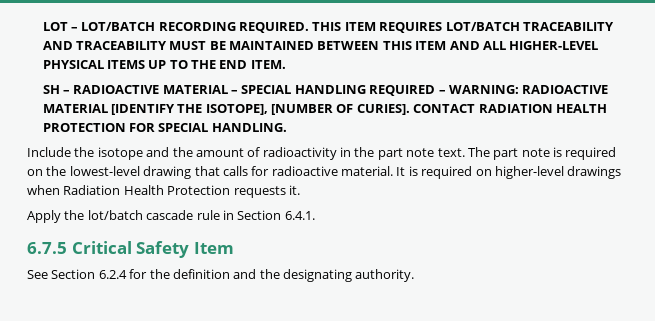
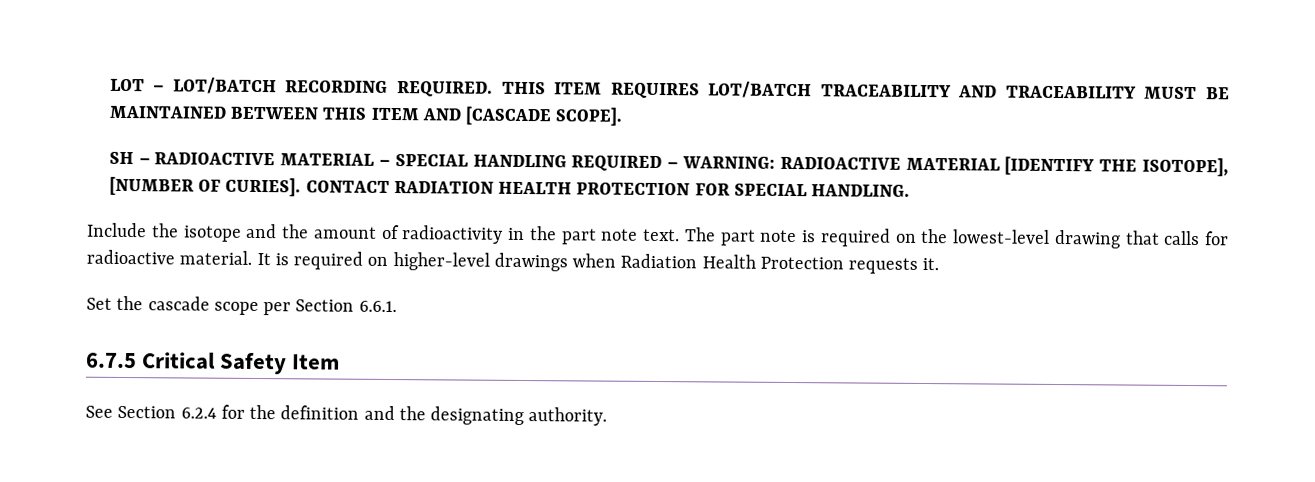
[482,41,599,50] [42,60,286,69] ALL HIGHER-LEVEL PHYSICAL ITEMS UP TO THE END ITEM. -> [465,106,623,126] [CASCADE SCOPE].
[27,210,315,223] Apply the lot/batch cascade rule in Section 6.4.1. -> [86,295,397,316] Set the cascade scope per Section 6.6.1.

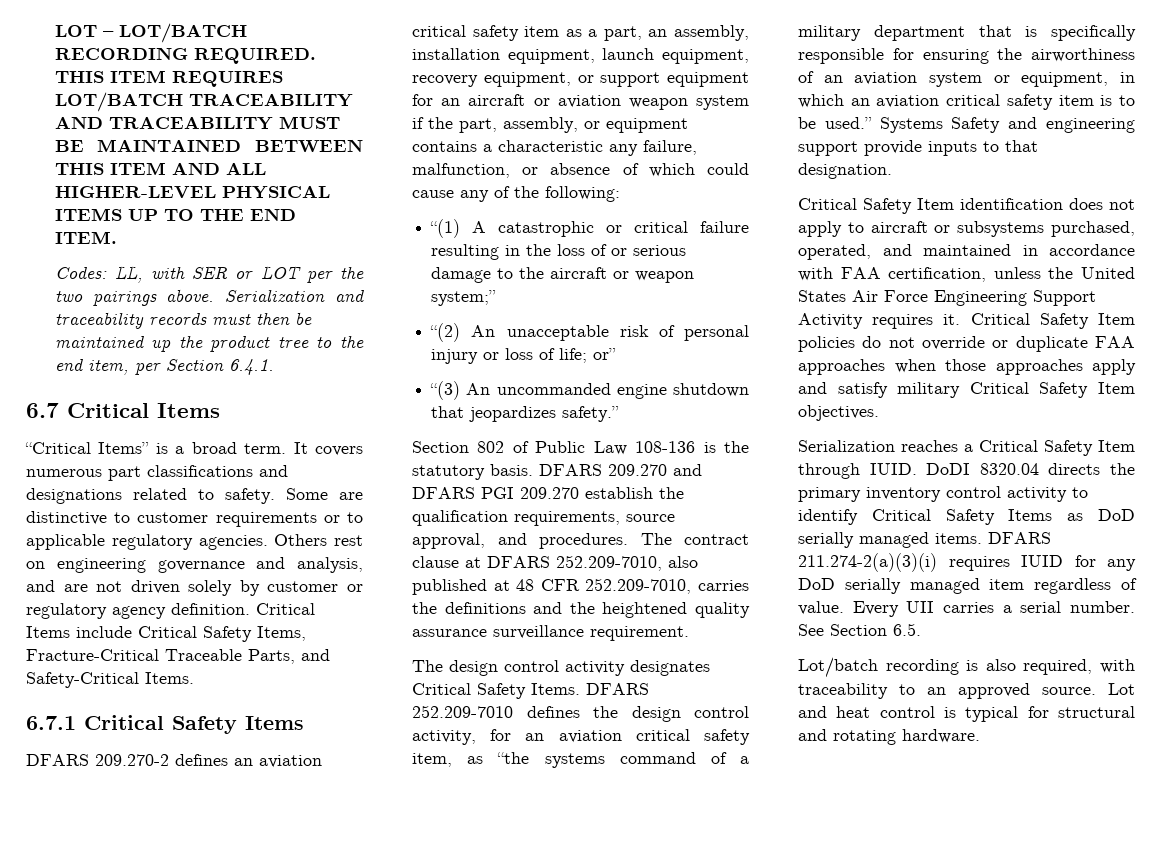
[465,106,623,126] [108,151,1229,177] [108,176,911,197] [87,222,1229,249] [86,249,940,274] [86,295,397,316] [86,352,341,375] [85,404,608,426] [CASCADE SCOPE]. // SH – RADIOACTIVE MATERIAL – SPECIAL HANDLING REQUIRED – WARNING: RADIOACTIVE MATERIAL [IDENTIFY THE ISOTOPE], [NUMBER OF CURIES]. CONTACT RADIATION HEALTH PROTECTION FOR SPECIAL HANDLING. // Include the isotope and the amount of radioactivity in the part note text. The part note is required on the lowest-level drawing that calls for radioactive material. It is required on higher-level drawings when Radiation Health Protection requests it. // Set the cascade scope per Section 6.6.1. // 6.7.5 Critical Safety Item // See Section 6.2.4 for the definition and the designating authority. -> [225,162,266,175] [54,185,330,199] [54,208,296,221] [54,231,117,244] [54,266,364,283] [54,289,365,306] [54,312,312,329] [54,335,364,352] [54,358,274,375] [26,403,220,418] [25,442,363,456] [26,465,288,481] [26,488,363,504] [26,511,363,527] [26,534,363,550] [26,557,363,573] [26,580,363,596] [26,603,315,619] [26,626,306,642] [26,649,330,664] [26,672,194,688] [26,715,304,734] [26,754,322,768] [412,25,749,41] [412,48,749,64] [412,72,749,87] [412,94,749,110] [412,117,688,133] [412,140,697,156] [412,163,749,178] [412,186,620,202] [430,219,749,238] [431,244,687,260] [431,267,695,283] [431,290,497,306] [430,323,749,342] [431,348,617,364] [430,381,749,400] [431,406,620,422] [412,441,749,455] [412,464,702,480] [412,487,684,499] [412,510,675,526] [412,533,749,549] [412,555,698,571] [412,578,749,595] [412,602,750,618] [412,625,689,641] [412,660,710,676] [412,683,649,699] [412,705,749,722] [412,729,750,745] [412,752,749,768] [798,25,1136,41] [798,48,1135,64] [798,71,1135,87] [798,94,1135,110] [798,117,1135,133] [798,140,1038,156] [798,163,892,179] [798,198,1135,214] [798,221,1135,237] [798,244,1135,260] [798,267,1135,282] [798,290,1096,306] [798,313,1135,329] [798,336,1135,352] [798,359,1136,375] [798,382,1135,398] [798,405,879,421] [798,440,1135,456] [798,463,1135,479] [798,486,1088,502] [798,509,1135,525] [798,532,1051,548] [798,553,1136,572] [798,578,1137,594] [798,601,1135,617] [798,623,921,636] [798,657,1135,678] [798,683,1135,699] [798,706,1135,722] [798,729,980,745] ALL HIGHER-LEVEL PHYSICAL ITEMS UP TO THE END ITEM. // Codes: LL, with SER or LOT per the two pairings above. Serialization and traceability records must then be maintained up the product tree to the end item, per Section 6.4.1. // 6.7 Critical Items // “Critical Items” is a broad term. It covers numerous part classifications and designations related to safety. Some are distinctive to customer requirements or to applicable regulatory agencies. Others rest on engineering governance and analysis, and are not driven solely by customer or regulatory agency definition. Critical Items include Critical Safety Items, Fracture-Critical Traceable Parts, and Safety-Critical Items. // 6.7.1 Critical Safety Items // DFARS 209.270-2 defines an aviation critical safety item as a part, an assembly, installation equipment, launch equipment, recovery equipment, or support equipment for an aircraft or aviation weapon system if the part, assembly, or equipment contains a characteristic any failure, malfunction, or absence of which could cause any of the following: // “(1) A catastrophic or critical failure resulting in the loss of or serious damage to the aircraft or weapon system;” // “(2) An unacceptable risk of personal injury or loss of life; or” // “(3) An uncommanded engine shutdown that jeopardizes safety.” // Section 802 of Public Law 108-136 is the statutory basis. DFARS 209.270 and DFARS PGI 209.270 establish the qualification requirements, source approval, and procedures. The contract clause at DFARS 252.209-7010, also published at 48 CFR 252.209-7010, carries the definitions and the heightened quality assurance surveillance requirement. // The design control activity designates Critical Safety Items. DFARS 252.209-7010 defines the design control activity, for an aviation critical safety item, as “the systems command of a military department that is specifically responsible for ensuring the airworthiness of an aviation system or equipment, in which an aviation critical safety item is to be used.” Systems Safety and engineering support provide inputs to that designation. // Critical Safety Item identification does not apply to aircraft or subsystems purchased, operated, and maintained in accordance with FAA certification, unless the United States Air Force Engineering Support Activity requires it. Critical Safety Item policies do not override or duplicate FAA approaches when those approaches apply and satisfy military Critical Safety Item objectives. // Serialization reaches a Critical Safety Item through IUID. DoDI 8320.04 directs the primary inventory control activity to identify Critical Safety Items as DoD serially managed items. DFARS 211.274-2(a)(3)(i) requires IUID for any DoD serially managed item regardless of value. Every UII carries a serial number. See Section 6.5. // Lot/batch recording is also required, with traceability to an approved source. Lot and heat control is typical for structural and rotating hardware.

